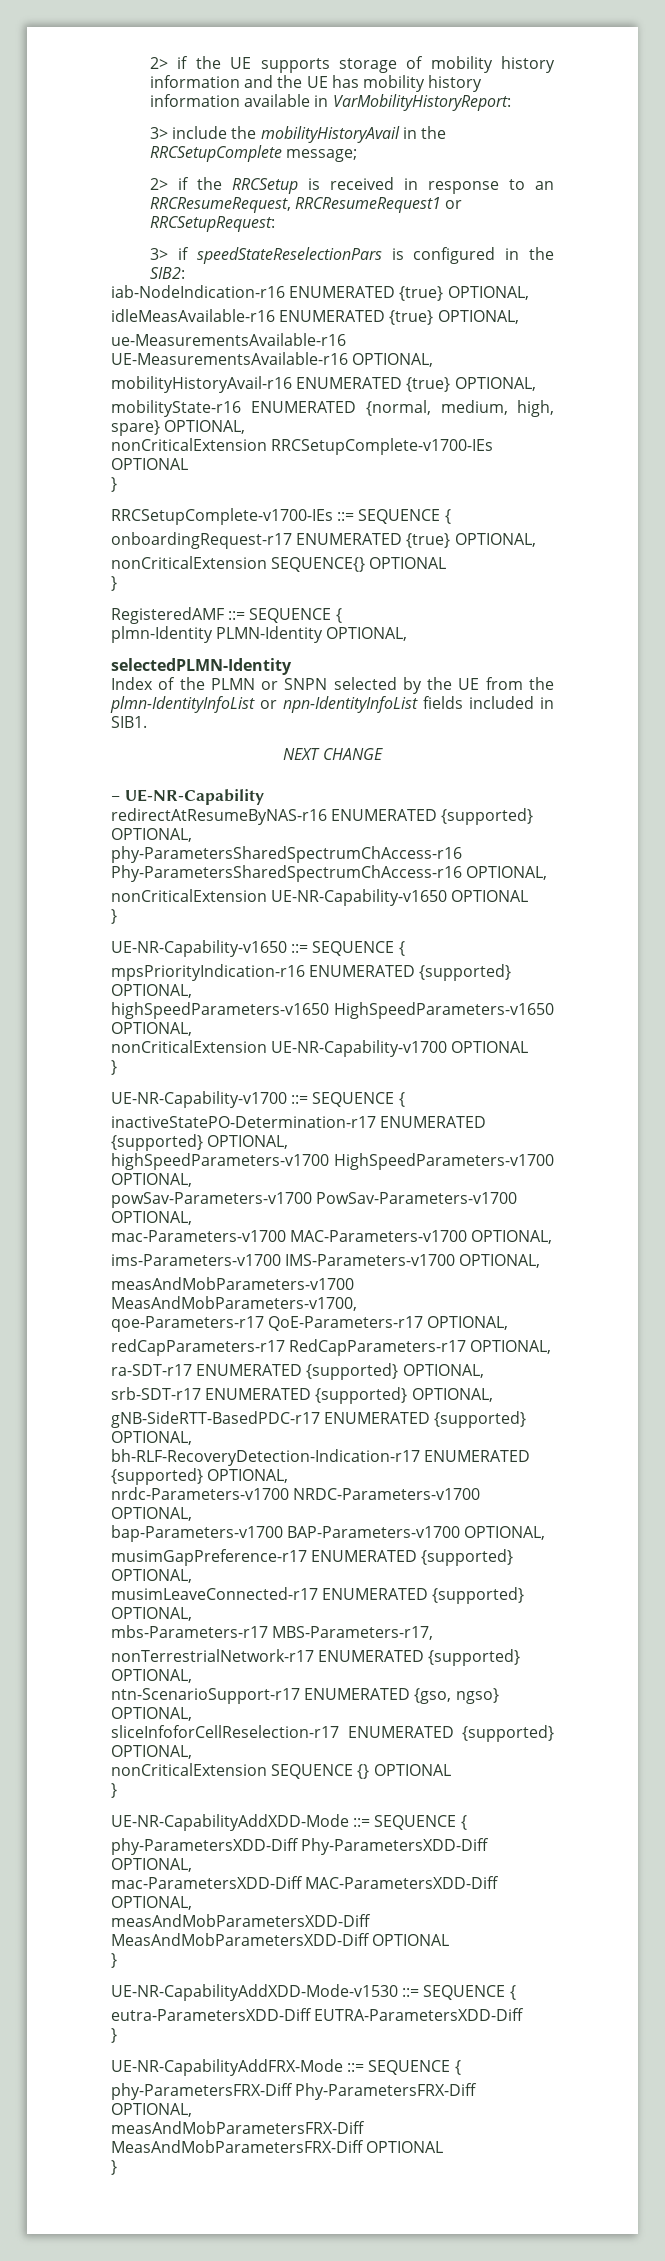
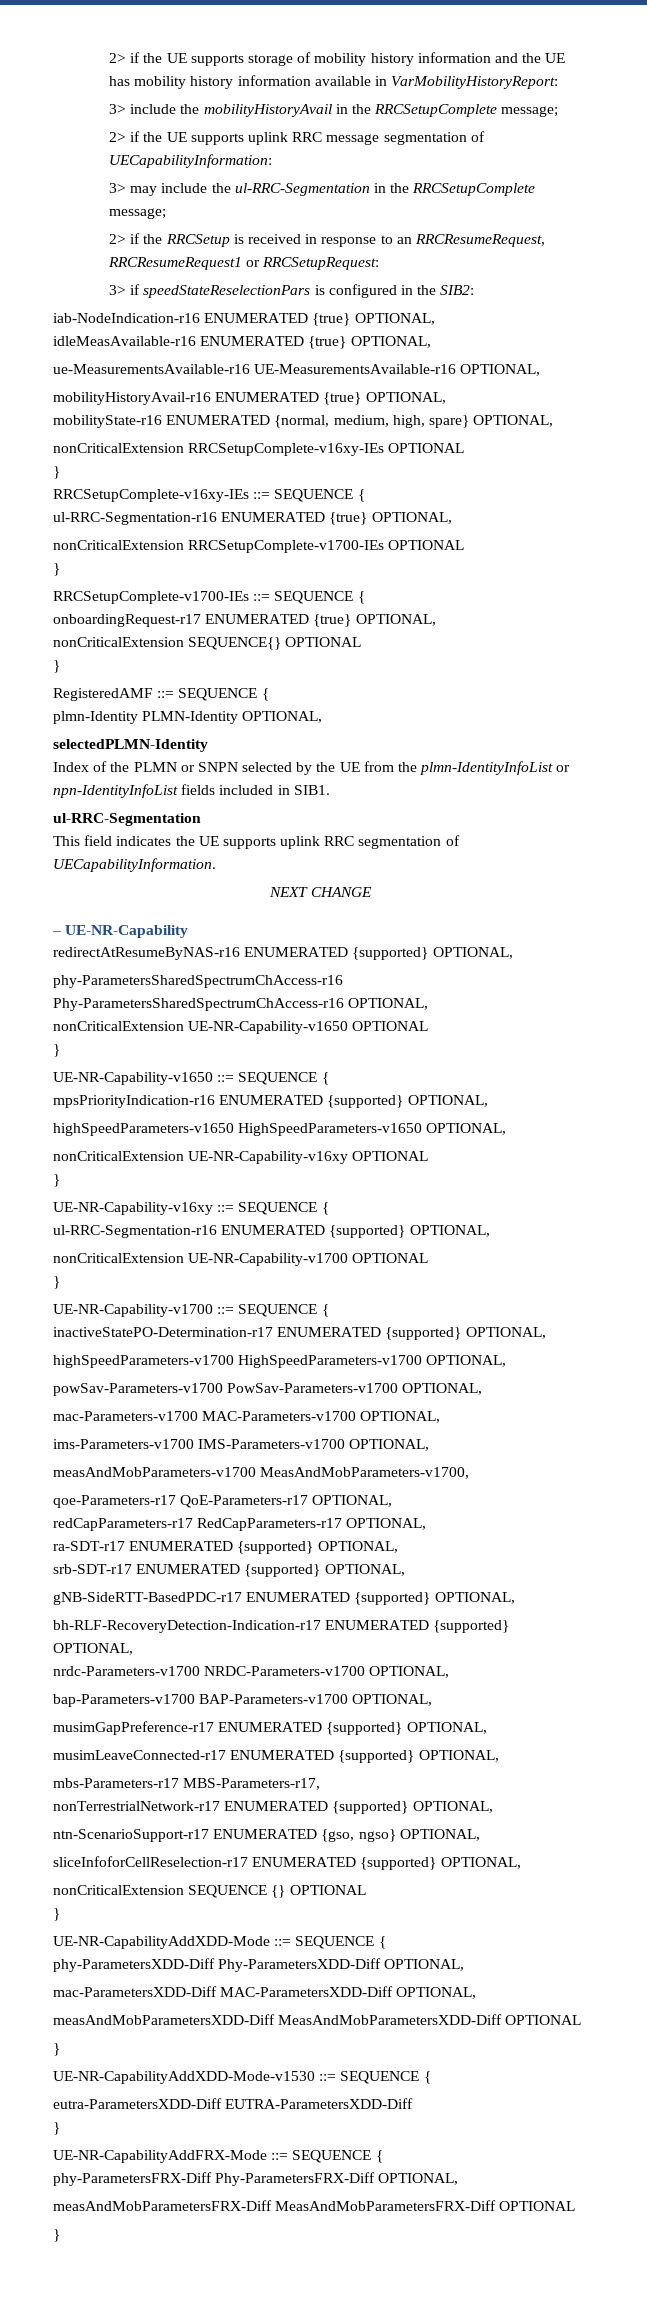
(358, 155) none -> [109,131,485,145] [109,154,273,168] [109,183,536,196] [109,208,167,219] // 2> if the UE supports uplink RRC message segmentation of UECapabilityInformation: // 3> may include the ul-RRC-Segmentation in the RRCSetupComplete message;
(246, 427) none -> [53,443,465,456] [53,466,60,479] [53,489,365,502] [53,512,452,525] // nonCriticalExtension RRCSetupComplete-v16xy-IEs OPTIONAL // } // RRCSetupComplete-v16xy-IEs ::= SEQUENCE { // ul-RRC-Segmentation-r16 ENUMERATED {true} OPTIONAL,
(147, 722) none -> [53,813,201,826] [53,835,460,849] [53,858,216,872] // ul-RRC-Segmentation // This field indicates the UE supports uplink RRC segmentation of UECapabilityInformation.
(192, 1029) none -> [53,1151,429,1164] [53,1174,60,1187] [53,1202,329,1215] [53,1225,490,1238] // nonCriticalExtension UE-NR-Capability-v16xy OPTIONAL // } // UE-NR-Capability-v16xy ::= SEQUENCE { // ul-RRC-Segmentation-r16 ENUMERATED {supported} OPTIONAL,

